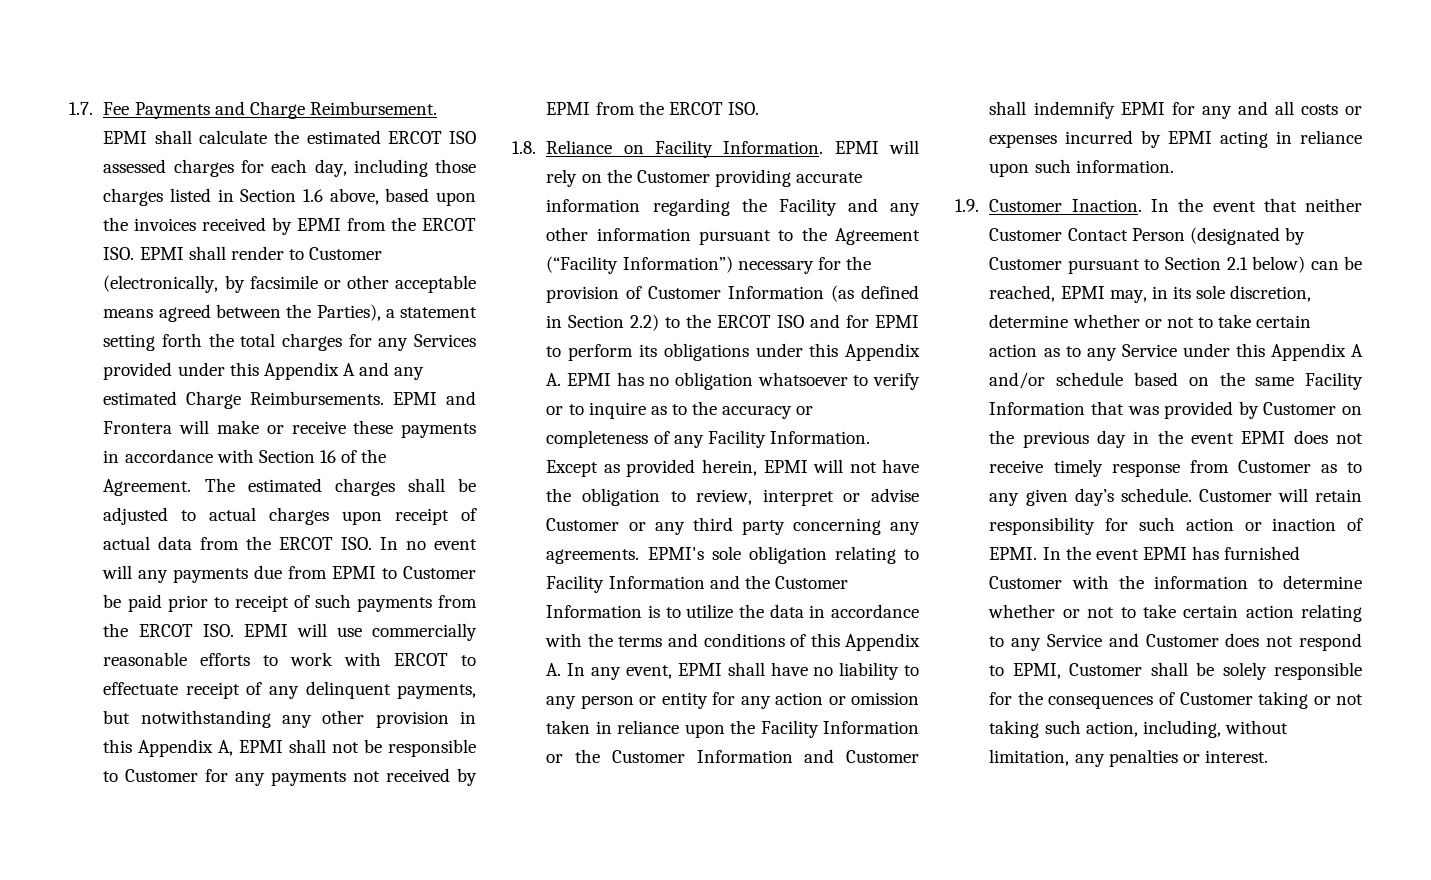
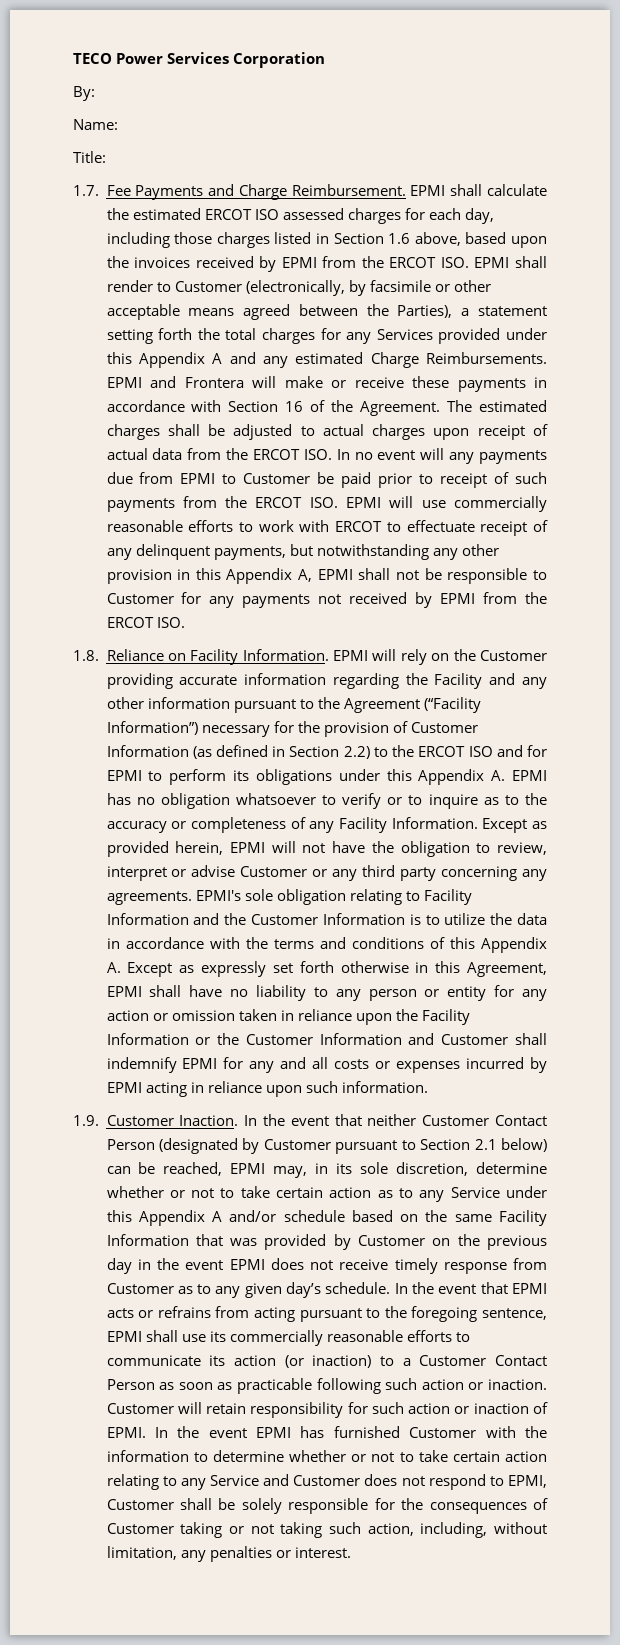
(69, 108) none -> [73,52,326,68] [73,86,95,101] [73,119,118,130] [73,151,106,163] TECO Power Services Corporation // By: // Name: // Title: //
[567,663,672,680] In any event, -> [127,961,547,977] Except as expressly set forth otherwise in this Agreement,
(1192, 495) none -> [394,1282,547,1294] [106,1306,547,1322] [106,1330,470,1346] [106,1355,547,1368] [106,1378,547,1394] In the event that EPMI acts or refrains from acting pursuant to the foregoing sentence, EPMI shall use its commercially reasonable efforts to communicate its action (or inaction) to a Customer Contact Person as soon as practicable following such action or inaction.

